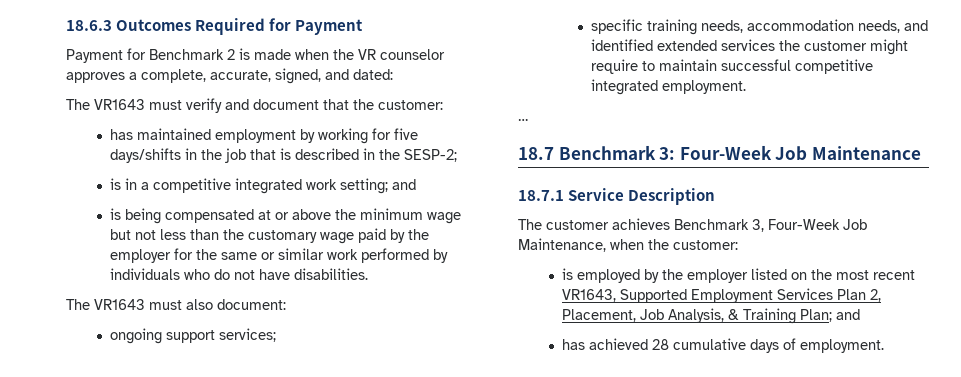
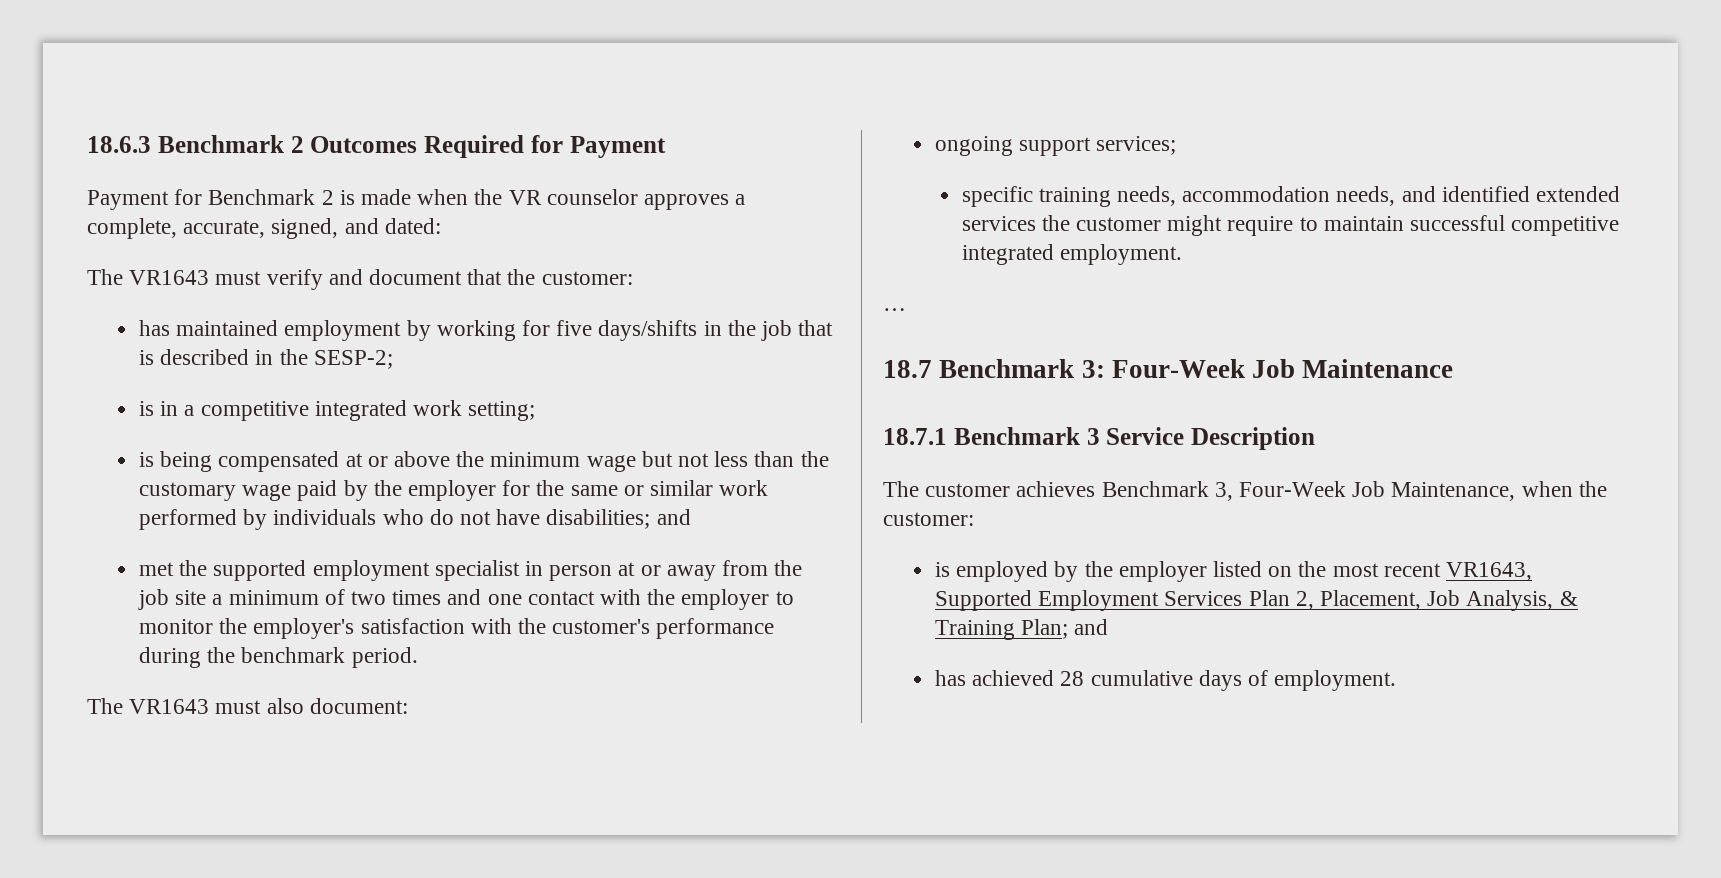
(112, 25) none -> [157,135,304,153] Benchmark 2
[392,179,417,190] and -> (536, 411) none
[294,268,369,280] disabilities. -> [546,509,691,529] [138,560,803,581] [137,589,794,610] [138,618,775,639] [138,647,418,668] disabilities; and // met the supported employment specialist in person at or away from the job site a minimum of two times and one contact with the employer to monitor the employer's satisfaction with the customer's performance during the benchmark period.
(564, 195) none -> [953,427,1100,445] Benchmark 3

